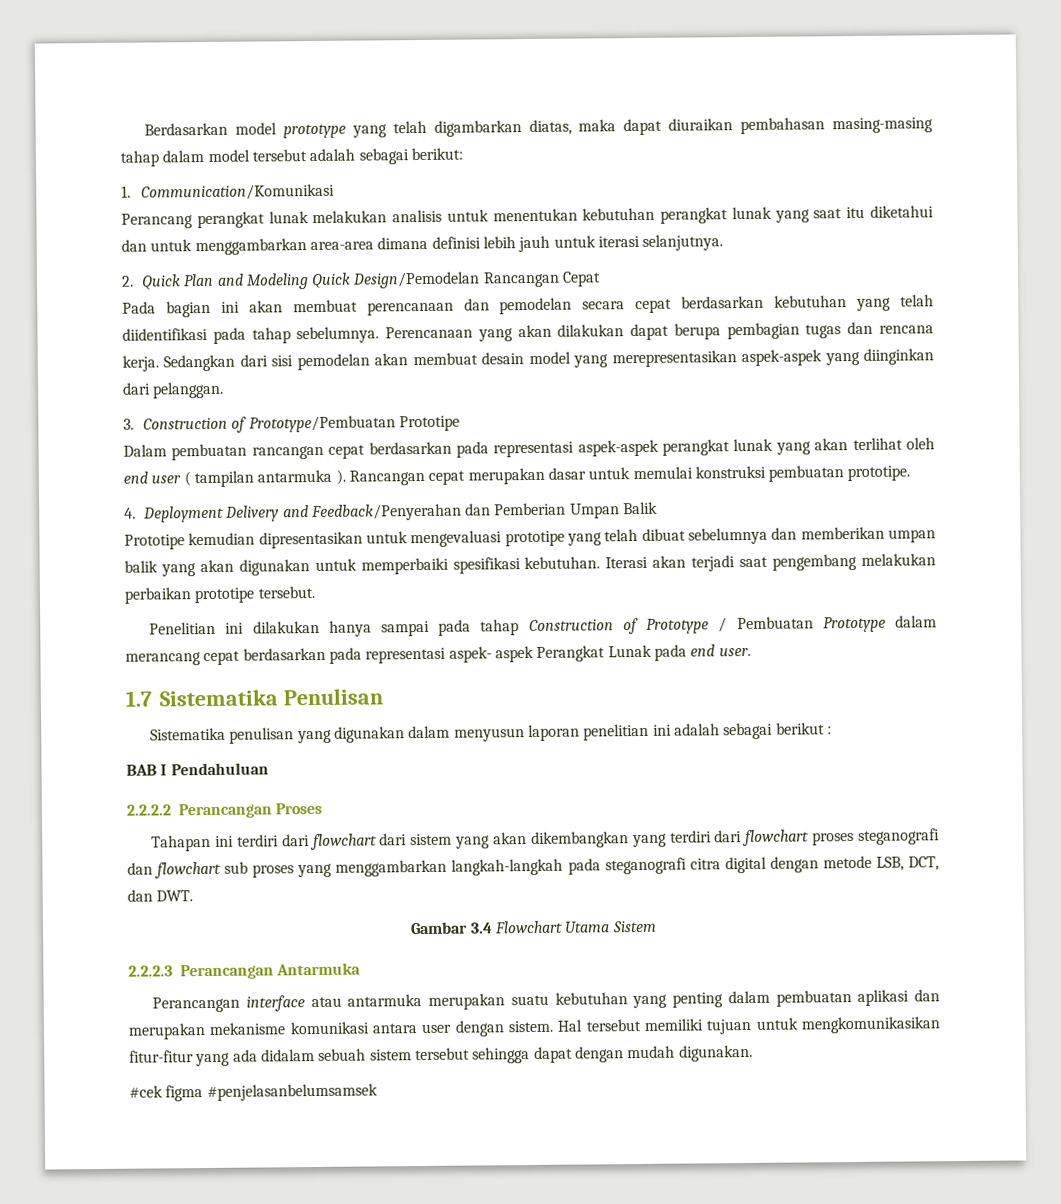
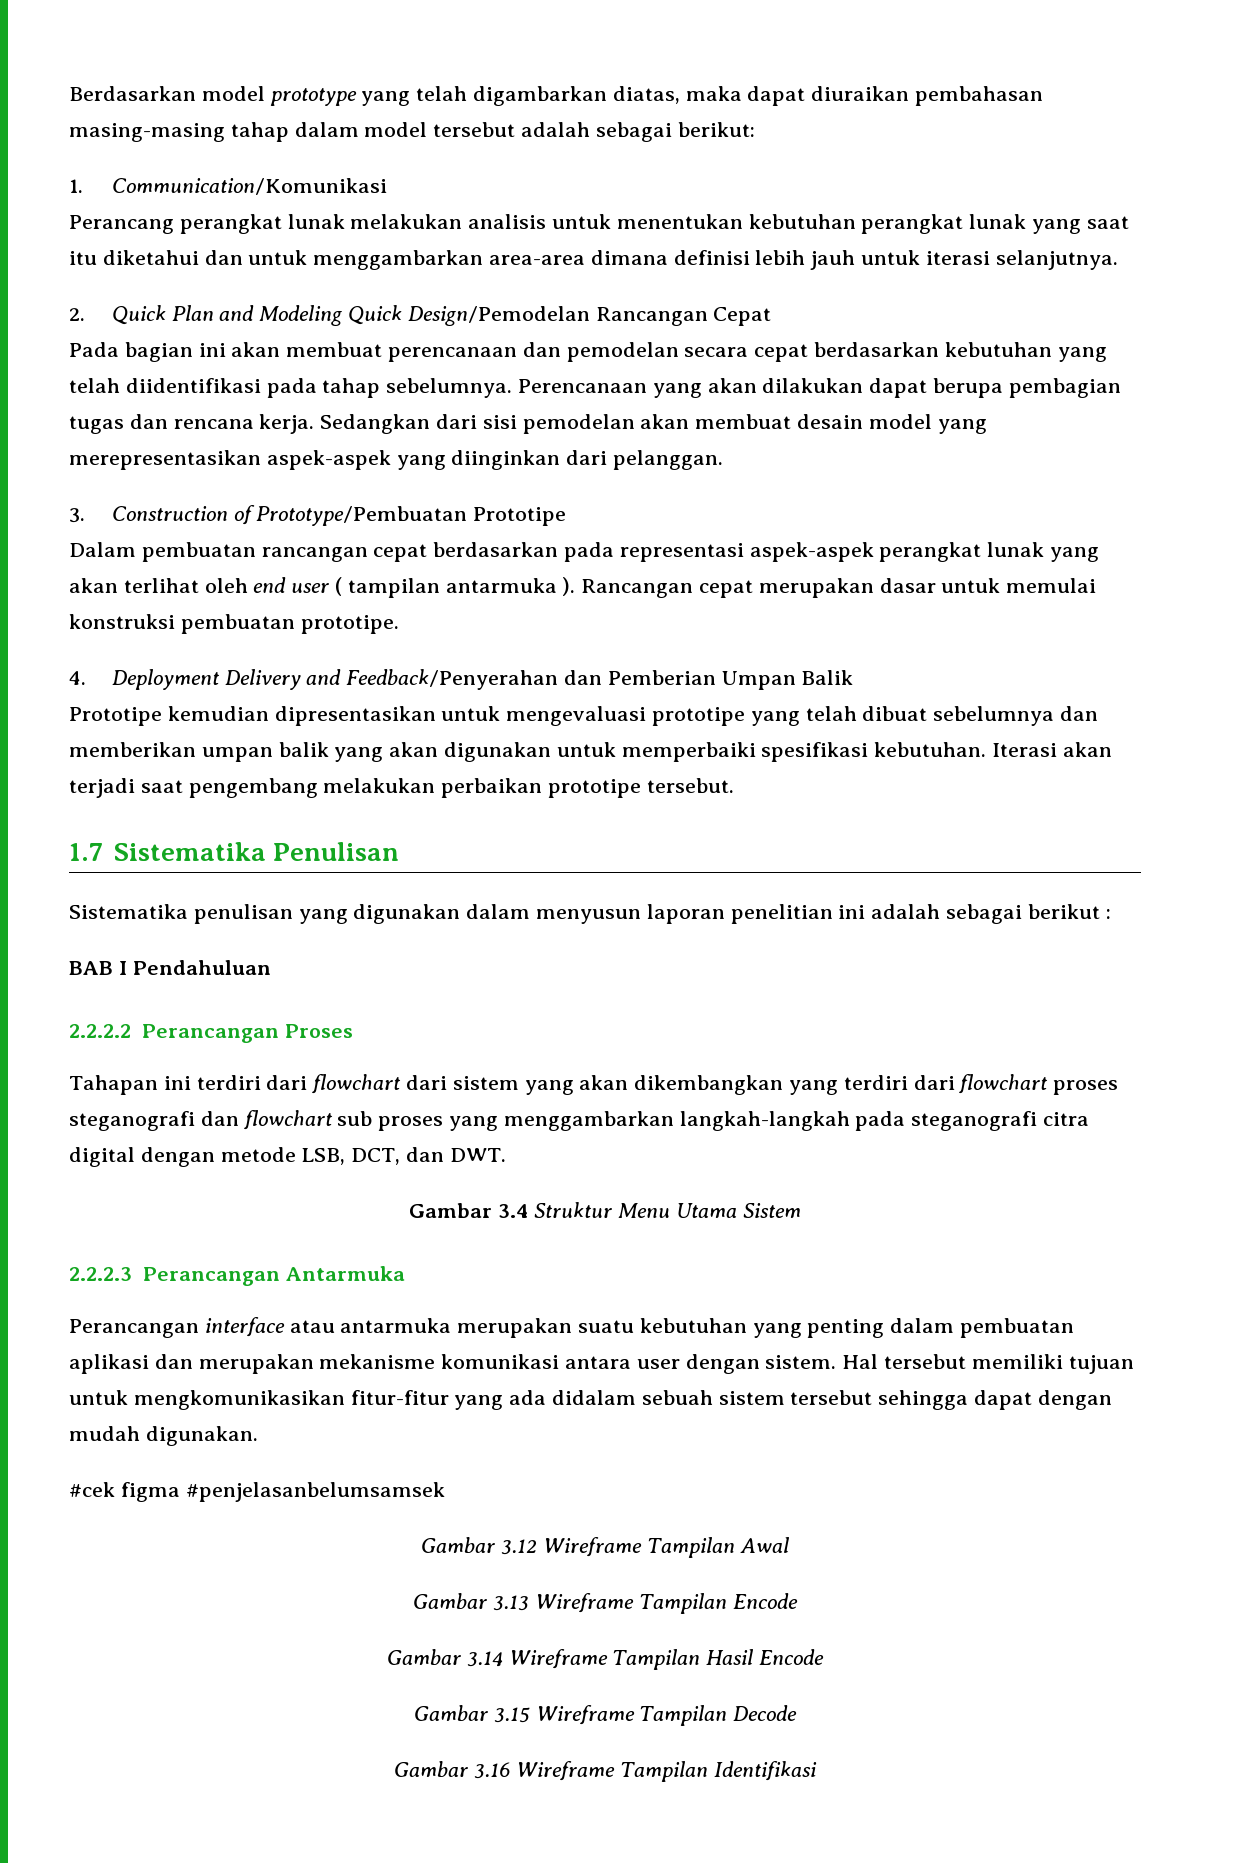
[149,615,938,637] [125,644,751,666] // Penelitian ini dilakukan hanya sampai pada tahap Construction of Prototype / Pembuatan Prototype dalam merancang cepat berdasarkan pada representasi aspek- aspek Perangkat Lunak pada end user. -> (734, 785) none
[494,920,563,934] Flowchart -> [534,1202,670,1218] Struktur Menu
(378, 1092) none -> [421,1537,789,1558] [413,1593,798,1614] [386,1649,825,1670] [413,1705,798,1726] [394,1761,817,1782] // Gambar 3.12 Wireframe Tampilan Awal // Gambar 3.13 Wireframe Tampilan Encode // Gambar 3.14 Wireframe Tampilan Hasil Encode // Gambar 3.15 Wireframe Tampilan Decode // Gambar 3.16 Wireframe Tampilan Identifikasi

